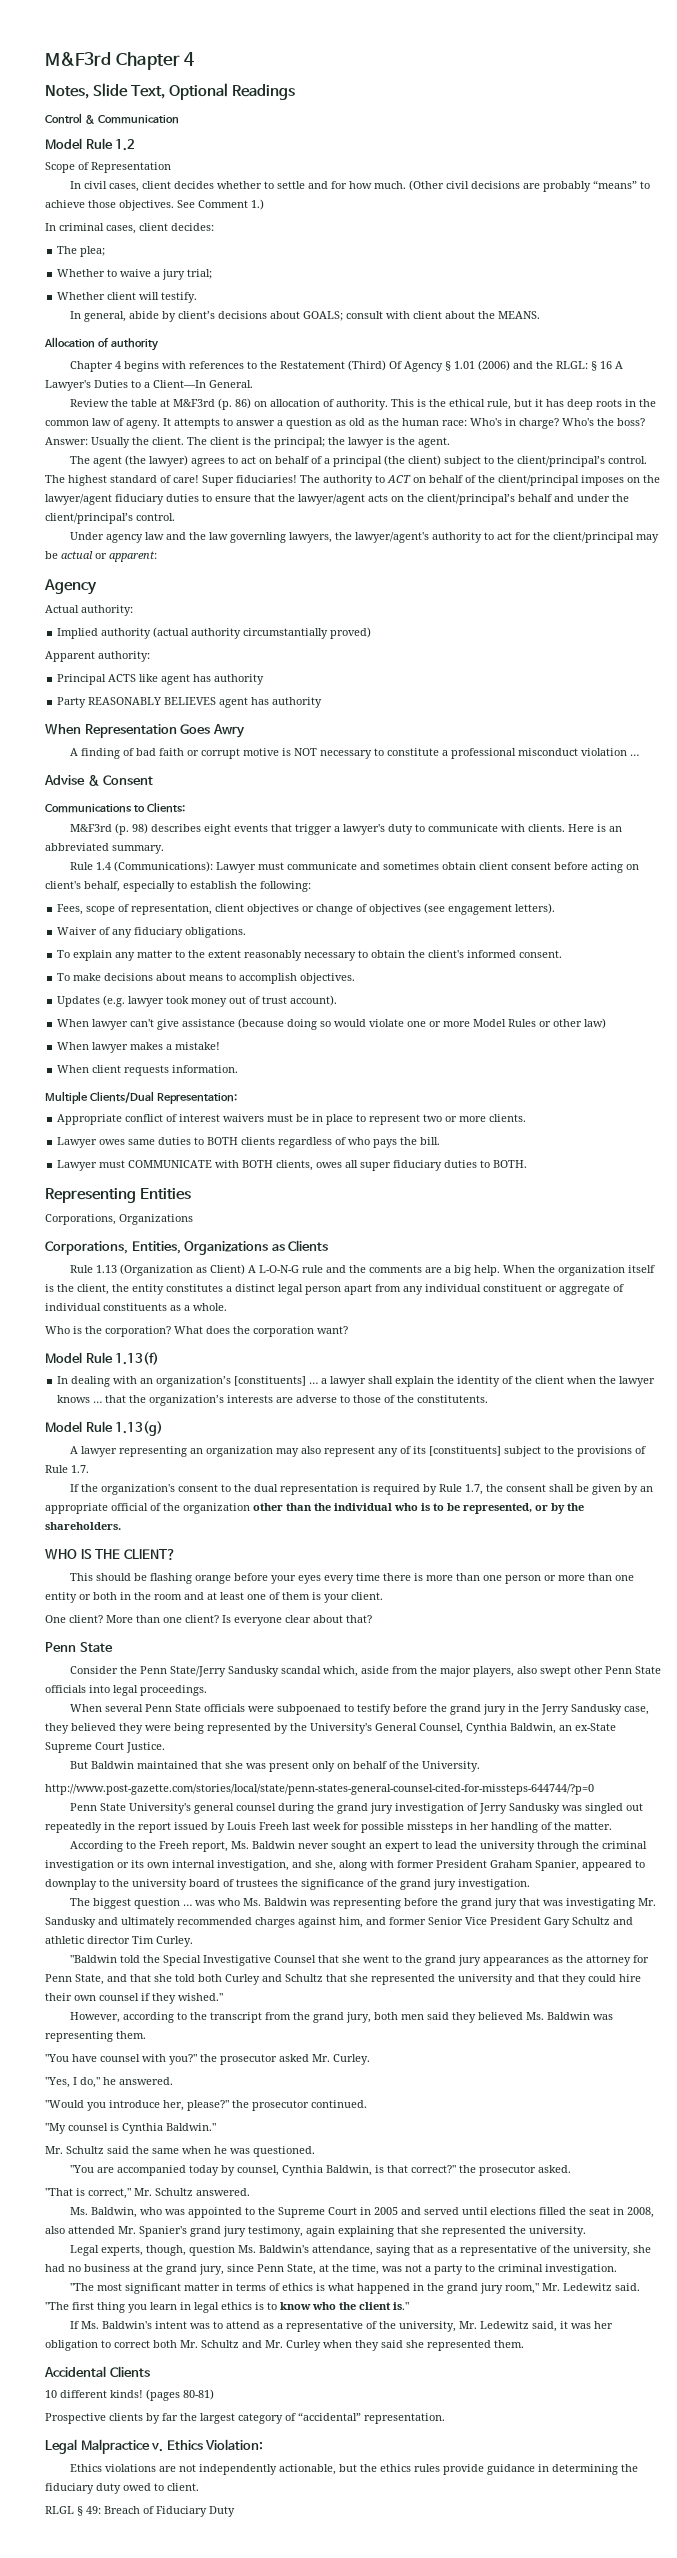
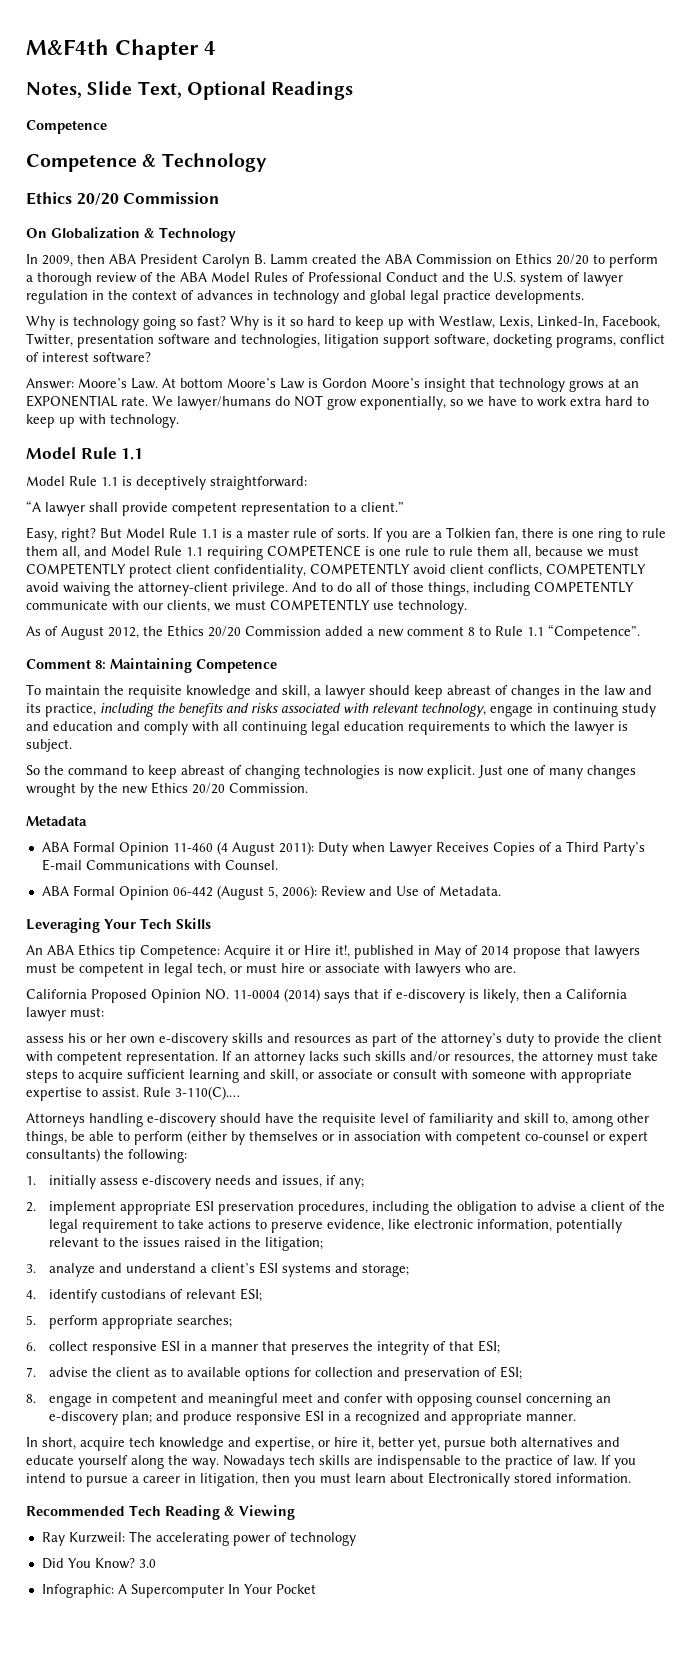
[45,52,111,66] M&F3rd -> [26,39,109,55] M&F4th
[45,113,179,124] [45,138,136,151] [45,162,171,173] [69,180,650,192] [45,199,264,211] [45,223,214,234] [57,246,106,257] [57,269,213,280] [57,292,198,303] [69,311,540,322] [44,337,158,351] [69,360,623,372] [45,380,253,391] [69,398,656,410] [45,418,645,429] [45,437,450,448] [69,455,647,467] [45,475,660,486] [45,494,629,505] [45,513,175,524] [69,532,659,543] [45,551,157,562] [44,579,97,595] [45,605,133,616] [57,627,372,639] [45,651,150,662] [57,674,265,685] [57,697,323,708] [45,724,245,738] [69,748,639,759] [44,775,154,786] [45,802,185,813] [69,823,622,835] [45,843,164,854] [69,861,639,873] [45,881,311,892] [57,903,556,915] [57,927,247,938] [57,950,563,961] [57,973,356,984] [57,995,338,1007] [57,1018,607,1030] [57,1042,221,1053] [57,1065,239,1076] [45,1091,237,1104] [57,1114,527,1125] [57,1137,441,1148] [57,1160,528,1171] [45,1188,192,1203] [45,1214,193,1225] [45,1240,329,1255] [69,1264,655,1276] [45,1284,624,1295] [45,1303,227,1311] [45,1326,348,1337] [45,1352,160,1365] [57,1376,656,1387] [57,1395,489,1406] [45,1421,164,1436] [69,1446,646,1457] [45,1465,89,1473] [69,1484,653,1495] [45,1503,584,1514] [45,1522,121,1530] [45,1549,176,1560] [69,1573,634,1584] [45,1592,383,1603] [45,1615,372,1626] [45,1642,113,1652] [69,1666,661,1677] [45,1685,207,1696] [69,1704,649,1715] [45,1723,616,1734] [45,1742,165,1753] [69,1761,480,1772] [45,1784,594,1795] [69,1803,643,1814] [45,1822,612,1833] [69,1841,647,1852] [45,1860,645,1871] [45,1879,530,1890] [69,1898,656,1909] [45,1917,633,1928] [45,1936,193,1947] [69,1955,649,1966] [45,1974,641,1985] [45,1993,223,2004] [69,2012,613,2023] [45,2031,146,2042] [45,2054,370,2065] [45,2077,173,2088] [45,2100,367,2111] [45,2123,216,2134] [45,2146,315,2157] [69,2165,571,2176] [45,2188,250,2199] [69,2207,654,2218] [45,2226,586,2237] [69,2245,651,2256] [45,2264,617,2275] [69,2283,640,2294] [45,2302,409,2313] [69,2321,613,2332] [45,2340,524,2351] [44,2366,150,2377] [45,2389,214,2401] [45,2412,445,2424] [45,2439,264,2454] [69,2464,638,2475] [45,2483,199,2494] [45,2506,235,2517] Control & Communication // Model Rule 1.2 // Scope of Representation // In civil cases, client decides whether to settle and for how much. (Other civil decisions are probably “means” to achieve those objectives. See Comment 1.) // In criminal cases, client decides: // The plea; // Whether to waive a jury trial; // Whether client will testify. // In general, abide by client’s decisions about GOALS; consult with client about the MEANS. // Allocation of authority // Chapter 4 begins with references to the Restatement (Third) Of Agency § 1.01 (2006) and the RLGL: § 16 A Lawyer's Duties to a Client—In General. // Review the table at M&F3rd (p. 86) on allocation of authority. This is the ethical rule, but it has deep roots in the common law of ageny. It attempts to answer a question as old as the human race: Who's in charge? Who's the boss? Answer: Usually the client. The client is the principal; the lawyer is the agent. // The agent (the lawyer) agrees to act on behalf of a principal (the client) subject to the client/principal’s control. The highest standard of care! Super fiduciaries! The authority to ACT on behalf of the client/principal imposes on the lawyer/agent fiduciary duties to ensure that the lawyer/agent acts on the client/principal’s behalf and under the client/principal’s control. // Under agency law and the law governling lawyers, the lawyer/agent's authority to act for the client/principal may be actual or apparent: // Agency // Actual authority: // Implied authority (actual authority circumstantially proved) // Apparent authority: // Principal ACTS like agent has authority // Party REASONABLY BELIEVES agent has authority // When Representation Goes Awry // A finding of bad faith or corrupt motive is NOT necessary to constitute a professional misconduct violation … // Advise & Consent // Communications to Clients: // M&F3rd (p. 98) describes eight events that trigger a lawyer's duty to communicate with clients. Here is an abbreviated summary. // Rule 1.4 (Communications): Lawyer must communicate and sometimes obtain client consent before acting on client's behalf, especially to establish the following: // Fees, scope of representation, client objectives or change of objectives (see engagement letters). // Waiver of any fiduciary obligations. // To explain any matter to the extent reasonably necessary to obtain the client's informed consent. // To make decisions about means to accomplish objectives. // Updates (e.g. lawyer took money out of trust account). // When lawyer can't give assistance (because doing so would violate one or more Model Rules or other law) // When lawyer makes a mistake! // When client requests information. // Multiple Clients/Dual Representation: // Appropriate conflict of interest waivers must be in place to represent two or more clients. // Lawyer owes same duties to BOTH clients regardless of who pays the bill. // Lawyer must COMMUNICATE with BOTH clients, owes all super fiduciary duties to BOTH. // Representing Entities // Corporations, Organizations // Corporations, Entities, Organizations as Clients // Rule 1.13 (Organization as Client) A L-O-N-G rule and the comments are a big help. When the organization itself is the client, the entity constitutes a distinct legal person apart from any individual constituent or aggregate of individual constituents as a whole. // Who is the corporation? What does the corporation want? // Model Rule 1.13(f) // In dealing with an organization’s [constituents] … a lawyer shall explain the identity of the client when the lawyer knows … that the organization’s interests are adverse to those of the constitutents. // Model Rule 1.13(g) // A lawyer representing an organization may also represent any of its [constituents] subject to the provisions of Rule 1.7. // If the organization's consent to the dual representation is required by Rule 1.7, the consent shall be given by an appropriate official of the organization other than the individual who is to be represented, or by the shareholders. // WHO IS THE CLIENT? // This should be flashing orange before your eyes every time there is more than one person or more than one entity or both in the room and at least one of them is your client. // One client? More than one client? Is everyone clear about that? // Penn State // Consider the Penn State/Jerry Sandusky scandal which, aside from the major players, also swept other Penn State officials into legal proceedings. // When several Penn State officials were subpoenaed to testify before the grand jury in the Jerry Sandusky case, they believed they were being represented by the University's General Counsel, Cynthia Baldwin, an ex-State Supreme Court Justice. // But Baldwin maintained that she was present only on behalf of the University. // http://www.post-gazette.com/stories/local/state/penn-states-general-counsel-cited-for-missteps-644744/?p=0 // Penn State University's general counsel during the grand jury investigation of Jerry Sandusky was singled out repeatedly in the report issued by Louis Freeh last week for possible missteps in her handling of the matter. // According to the Freeh report, Ms. Baldwin never sought an expert to lead the university through the criminal investigation or its own internal investigation, and she, along with former President Graham Spanier, appeared to downplay to the university board of trustees the significance of the grand jury investigation. // The biggest question … was who Ms. Baldwin was representing before the grand jury that was investigating Mr. Sandusky and ultimately recommended charges against him, and former Senior Vice President Gary Schultz and athletic director Tim Curley. // "Baldwin told the Special Investigative Counsel that she went to the grand jury appearances as the attorney for Penn State, and that she told both Curley and Schultz that she represented the university and that they could hire their own counsel if they wished." // However, according to the transcript from the grand jury, both men said they believed Ms. Baldwin was representing them. // "You have counsel with you?" the prosecutor asked Mr. Curley. // "Yes, I do," he answered. // "Would you introduce her, please?" the prosecutor continued. // "My counsel is Cynthia Baldwin." // Mr. Schultz said the same when he was questioned. // "You are accompanied today by counsel, Cynthia Baldwin, is that correct?" the prosecutor asked. // "That is correct," Mr. Schultz answered. // Ms. Baldwin, who was appointed to the Supreme Court in 2005 and served until elections filled the seat in 2008, also attended Mr. Spanier's grand jury testimony, again explaining that she represented the university. // Legal experts, though, question Ms. Baldwin's attendance, saying that as a representative of the university, she had no business at the grand jury, since Penn State, at the time, was not a party to the criminal investigation. // "The most significant matter in terms of ethics is what happened in the grand jury room," Mr. Ledewitz said. "The first thing you learn in legal ethics is to know who the client is." // If Ms. Baldwin's intent was to attend as a representative of the university, Mr. Ledewitz said, it was her obligation to correct both Mr. Schultz and Mr. Curley when they said she represented them. // Accidental Clients // 10 different kinds! (pages 80-81) // Prospective clients by far the largest category of “accidental” representation. // Legal Malpractice v. Ethics Violation: // Ethics violations are not independently actionable, but the ethics rules provide guidance in determining the fiduciary duty owed to client. // RLGL § 49: Breach of Fiduciary Duty -> [26,120,107,134] [26,153,267,172] [26,192,220,205] [26,227,236,242] [26,253,658,268] [26,272,623,286] [26,290,584,304] [26,315,660,330] [26,333,665,348] [26,352,151,363] [26,378,639,392] [26,395,649,410] [26,414,179,428] [26,447,144,460] [26,476,307,490] [26,500,404,516] [26,527,666,542] [26,545,639,560] [26,563,646,578] [26,581,634,596] [26,599,467,614] [26,624,640,640] [26,658,277,673] [26,684,652,699] [26,703,656,717] [26,721,628,735] [26,739,72,752] [26,765,636,779] [26,782,308,797] [26,816,87,826] [41,841,645,856] [41,859,278,871] [41,885,501,900] [26,918,211,933] [26,944,640,959] [26,963,516,977] [26,988,627,1003] [26,1007,104,1021] [26,1033,662,1047] [26,1051,658,1065] [26,1069,632,1083] [26,1086,240,1101] [26,1113,649,1127] [26,1130,648,1145] [26,1148,187,1163] [26,1175,364,1189] [26,1200,665,1215] [48,1219,622,1233] [48,1237,323,1251] [26,1262,409,1277] [26,1288,262,1303] [26,1315,232,1329] [26,1340,500,1355] [26,1366,522,1381] [26,1393,611,1407] [48,1410,576,1425] [26,1437,620,1451] [26,1455,636,1469] [26,1472,631,1487] [26,1505,295,1520] [41,1531,356,1546] [41,1558,156,1569] [41,1584,316,1598] Competence // Competence & Technology // Ethics 20/20 Commission // On Globalization & Technology // In 2009, then ABA President Carolyn B. Lamm created the ABA Commission on Ethics 20/20 to perform a thorough review of the ABA Model Rules of Professional Conduct and the U.S. system of lawyer regulation in the context of advances in technology and global legal practice developments. // Why is technology going so fast? Why is it so hard to keep up with Westlaw, Lexis, Linked-In, Facebook, Twitter, presentation software and technologies, litigation support software, docketing programs, conflict of interest software? // Answer: Moore’s Law. At bottom Moore’s Law is Gordon Moore’s insight that technology grows at an EXPONENTIAL rate. We lawyer/humans do NOT grow exponentially, so we have to work extra hard to keep up with technology. // Model Rule 1.1 // Model Rule 1.1 is deceptively straightforward: // “A lawyer shall provide competent representation to a client.” // Easy, right? But Model Rule 1.1 is a master rule of sorts. If you are a Tolkien fan, there is one ring to rule them all, and Model Rule 1.1 requiring COMPETENCE is one rule to rule them all, because we must COMPETENTLY protect client confidentiality, COMPETENTLY avoid client conflicts, COMPETENTLY avoid waiving the attorney-client privilege. And to do all of those things, including COMPETENTLY communicate with our clients, we must COMPETENTLY use technology. // As of August 2012, the Ethics 20/20 Commission added a new comment 8 to Rule 1.1 “Competence”. // Comment 8: Maintaining Competence // To maintain the requisite knowledge and skill, a lawyer should keep abreast of changes in the law and its practice, including the benefits and risks associated with relevant technology, engage in continuing study and education and comply with all continuing legal education requirements to which the lawyer is subject. // So the command to keep abreast of changing technologies is now explicit. Just one of many changes wrought by the new Ethics 20/20 Commission. // Metadata // ABA Formal Opinion 11-460 (4 August 2011): Duty when Lawyer Receives Copies of a Third Party’s E-mail Communications with Counsel. // ABA Formal Opinion 06-442 (August 5, 2006): Review and Use of Metadata. // Leveraging Your Tech Skills // An ABA Ethics tip Competence: Acquire it or Hire it!, published in May of 2014 propose that lawyers must be competent in legal tech, or must hire or associate with lawyers who are. // California Proposed Opinion NO. 11-0004 (2014) says that if e-discovery is likely, then a California lawyer must: // assess his or her own e-discovery skills and resources as part of the attorney’s duty to provide the client with competent representation. If an attorney lacks such skills and/or resources, the attorney must take steps to acquire sufficient learning and skill, or associate or consult with someone with appropriate expertise to assist. Rule 3-110(C).… // Attorneys handling e-discovery should have the requisite level of familiarity and skill to, among other things, be able to perform (either by themselves or in association with competent co-counsel or expert consultants) the following: // 1. initially assess e-discovery needs and issues, if any; // 2. implement appropriate ESI preservation procedures, including the obligation to advise a client of the legal requirement to take actions to preserve evidence, like electronic information, potentially relevant to the issues raised in the litigation; // 3. analyze and understand a client’s ESI systems and storage; // 4. identify custodians of relevant ESI; // 5. perform appropriate searches; // 6. collect responsive ESI in a manner that preserves the integrity of that ESI; // 7. advise the client as to available options for collection and preservation of ESI; // 8. engage in competent and meaningful meet and confer with opposing counsel concerning an e-discovery plan; and produce responsive ESI in a recognized and appropriate manner. // In short, acquire tech knowledge and expertise, or hire it, better yet, pursue both alternatives and educate yourself along the way. Nowadays tech skills are indispensable to the practice of law. If you intend to pursue a career in litigation, then you must learn about Electronically stored information. // Recommended Tech Reading & Viewing // Ray Kurzweil: The accelerating power of technology // Did You Know? 3.0 // Infographic: A Supercomputer In Your Pocket

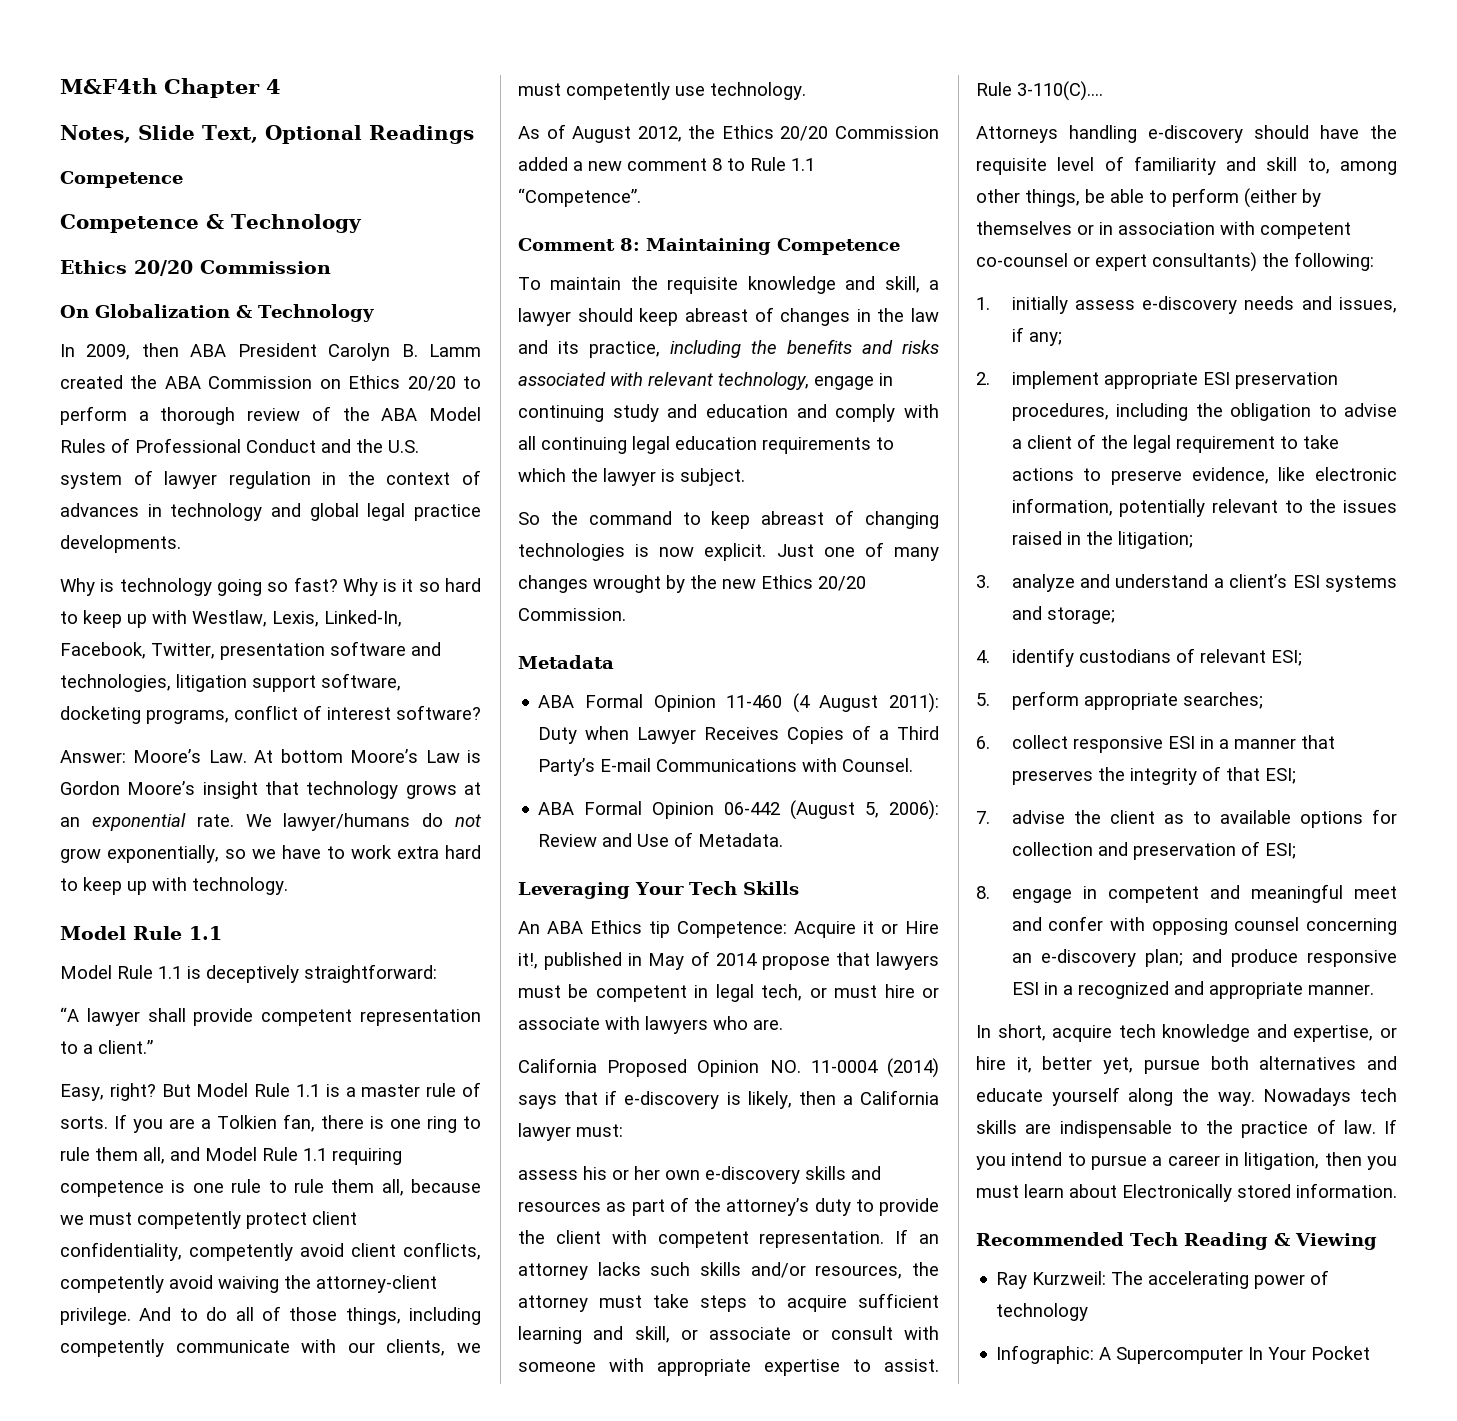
[26,395,117,407] EXPONENTIAL -> [91,813,186,831] exponential
[294,395,323,407] NOT -> [455,814,481,827] not
[267,545,361,557] COMPETENCE -> [60,1180,164,1197] competence
[26,563,126,575] COMPETENTLY -> [137,1211,241,1229] competently
[310,563,410,575] COMPETENTLY -> [189,1243,293,1261] competently
[546,563,646,575] COMPETENTLY -> [60,1275,164,1293] competently
[534,581,634,593] COMPETENTLY -> [60,1339,164,1357] competently
[270,599,370,611] COMPETENTLY -> [566,82,670,100] competently
[41,1558,156,1569] // Did You Know? 3.0 -> (1089, 1312) none

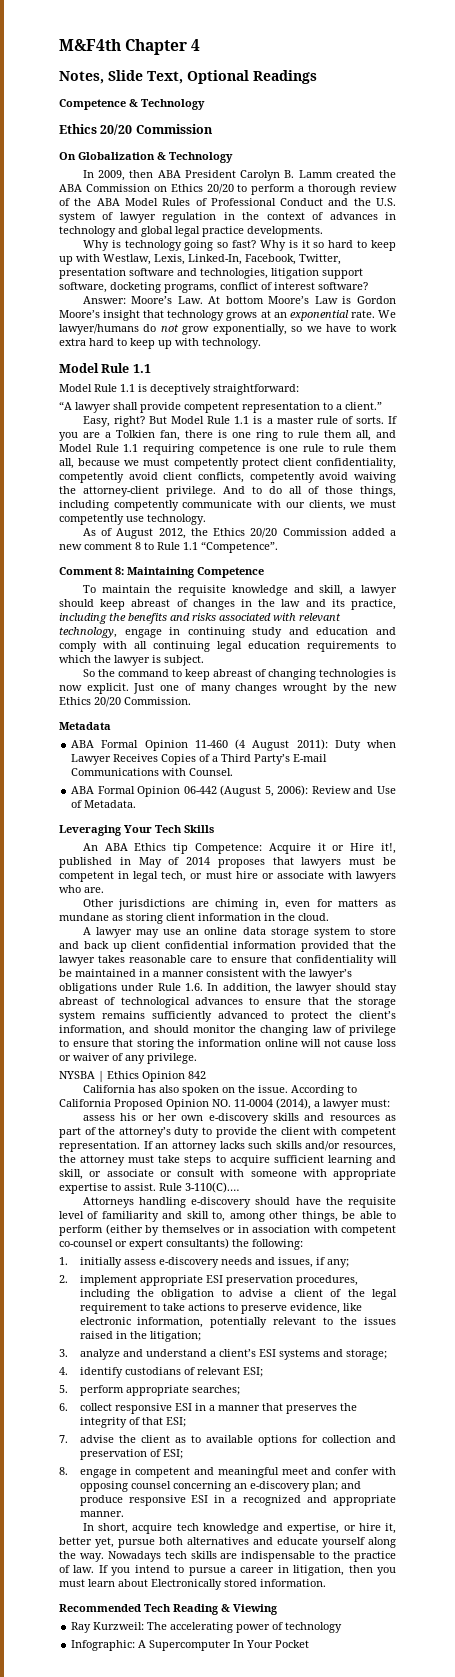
[60,214,199,233] // Competence -> (126, 104) none
[761,955,830,970] propose -> [217,859,265,868] proposes
(783, 1024) none -> [82,899,397,910] [59,913,329,924] [82,927,397,938] [59,941,396,952] [59,955,397,966] [59,969,352,980] [59,983,397,994] [59,997,396,1008] [59,1011,396,1022] [59,1025,396,1036] [59,1039,396,1050] [59,1053,197,1064] [59,1071,206,1082] [82,1085,357,1096] Other jurisdictions are chiming in, even for matters as mundane as storing client information in the cloud. // A lawyer may use an online data storage system to store and back up client confidential information provided that the lawyer takes reasonable care to ensure that confidentiality will be maintained in a manner consistent with the lawyer’s obligations under Rule 1.6. In addition, the lawyer should stay abreast of technological advances to ensure that the storage system remains sufficiently advanced to protect the client’s information, and should monitor the changing law of privilege to ensure that storing the information online will not cause loss or waiver of any privilege. // NYSBA | Ethics Opinion 842 // California has also spoken on the issue. According to
[887,1058,939,1078] [518,1090,939,1109] (2014) says that if e-discovery is likely, then a California -> [276,1098,320,1110] (2014), a

